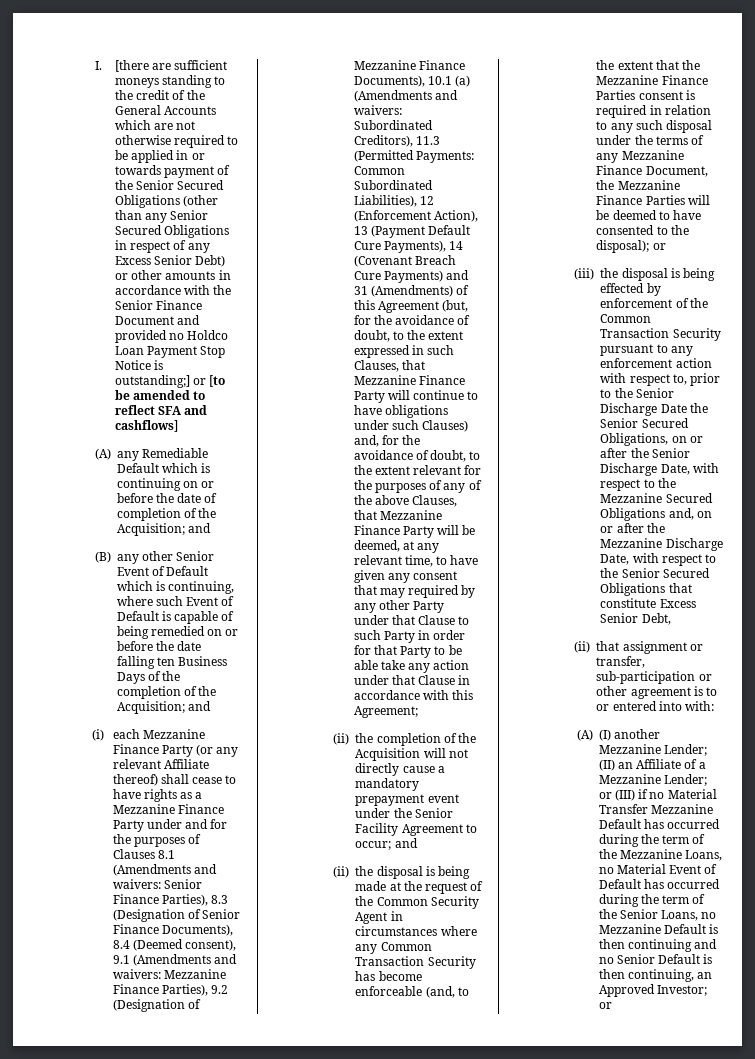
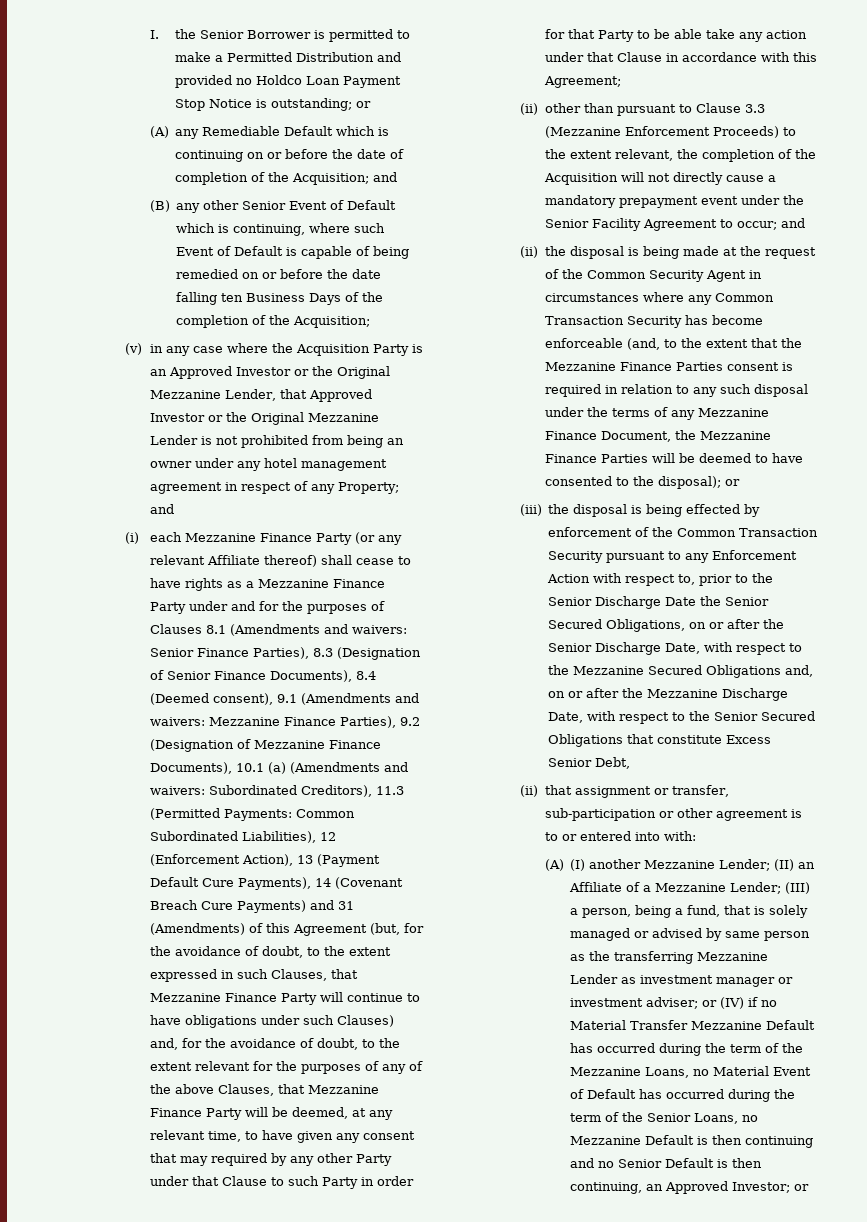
[114,60,228,72] [114,75,226,88] [114,90,205,100] [114,105,217,115] [114,120,196,130] [114,135,239,148] [114,150,205,163] [114,165,231,178] [114,180,225,190] [114,195,219,208] [114,210,209,223] [114,225,230,238] [114,240,210,253] [114,255,226,267] [114,270,231,280] [114,285,232,295] [114,300,203,310] [114,316,174,325] [there are sufficient moneys standing to the credit of the General Accounts which are not otherwise required to be applied in or towards payment of the Senior Secured Obligations (other than any Senior Secured Obligations in respect of any Excess Senior Debt) or other amounts in accordance with the Senior Finance Document -> [175,29,411,42] [175,52,375,62] the Senior Borrower is permitted to make a Permitted Distribution
[114,375,226,388] [114,390,206,400] [114,405,208,415] [114,420,178,432] outstanding;] or [to be amended to reflect SFA and cashflows] -> [271,98,372,111] outstanding; or
(185, 707) none -> [124,343,423,356] [149,366,390,379] [149,389,372,402] [149,412,379,425] [149,435,404,448] [149,458,387,471] [149,481,399,494] // (v) in any case where the Acquisition Party is an Approved Investor or the Original Mezzanine Lender, that Approved Investor or the Original Mezzanine Lender is not prohibited from being an owner under any hotel management agreement in respect of any Property;
(350, 739) none -> [544,103,765,116] [544,126,796,138] [544,149,673,161] other than pursuant to Clause 3.3 (Mezzanine Enforcement Proceeds) to the extent relevant,
[600,358,712,368] enforcement action -> [712,550,798,560] [547,574,591,583] Enforcement Action
[598,789,635,801] or (III) -> [785,882,811,894] [570,905,809,918] [570,928,811,941] [570,951,769,964] [570,974,794,987] [570,997,745,1009] (III) a person, being a fund, that is solely managed or advised by same person as the transferring Mezzanine Lender as investment manager or investment adviser; or (IV)

